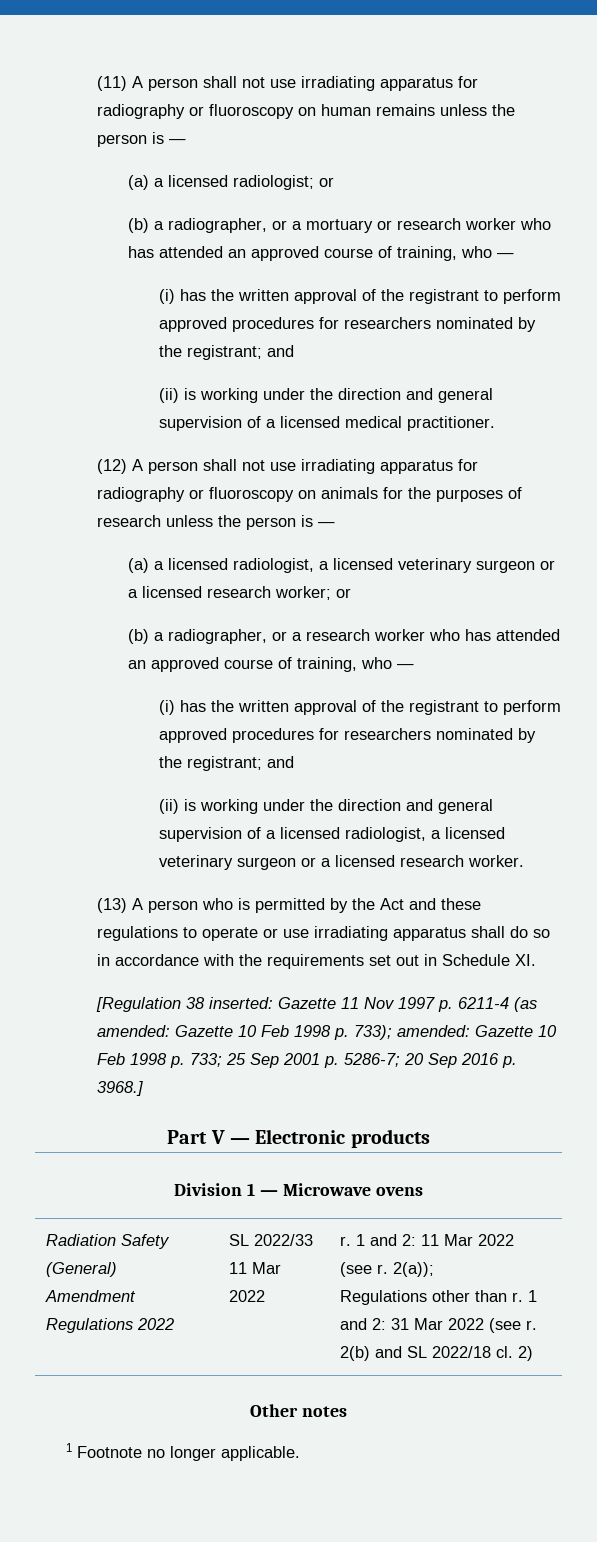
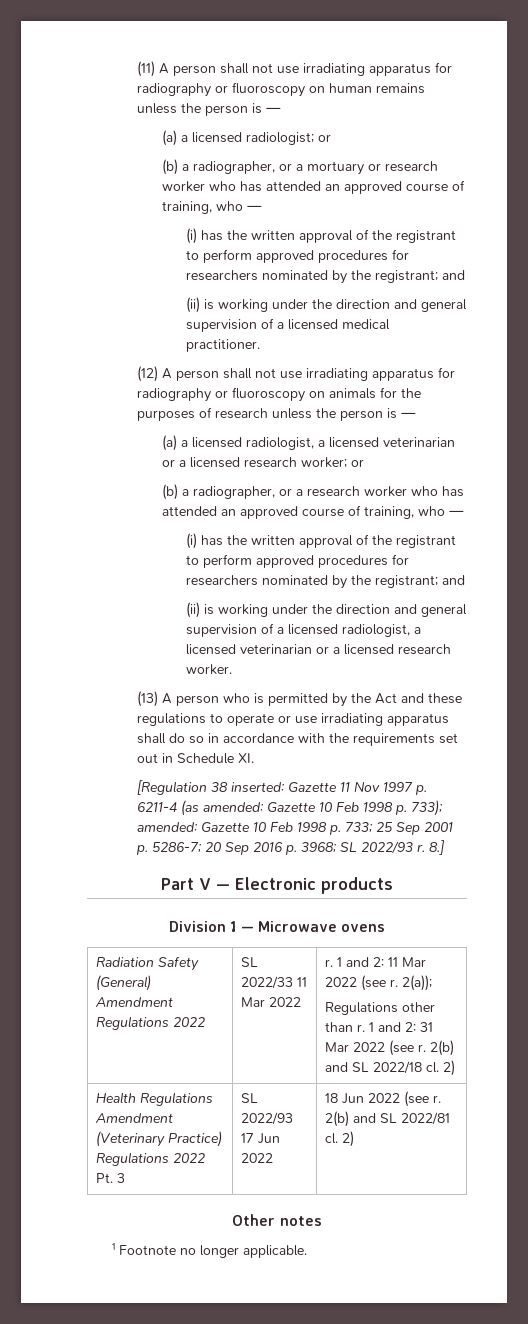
[398,558,536,573] veterinary surgeon -> [382,437,455,447] veterinarian
[159,855,297,870] veterinary surgeon -> [240,644,313,654] veterinarian
[97,1081,144,1096] 3968.] -> [300,840,445,855] 3968; SL 2022/93 r. 8.]
(534, 1353) none -> [96,1092,214,1106] [95,1113,174,1123] [96,1131,223,1147] [96,1152,206,1166] [96,1173,126,1183] [241,1093,259,1103] [241,1112,294,1125] [241,1133,281,1144] [241,1153,274,1163] [325,1091,442,1107] [325,1111,451,1127] [325,1131,355,1147] // Health Regulations Amendment (Veterinary Practice) Regulations 2022 Pt. 3 | SL 2022/93 17 Jun 2022 | 18 Jun 2022 (see r. 2(b) and SL 2022/81 cl. 2)

